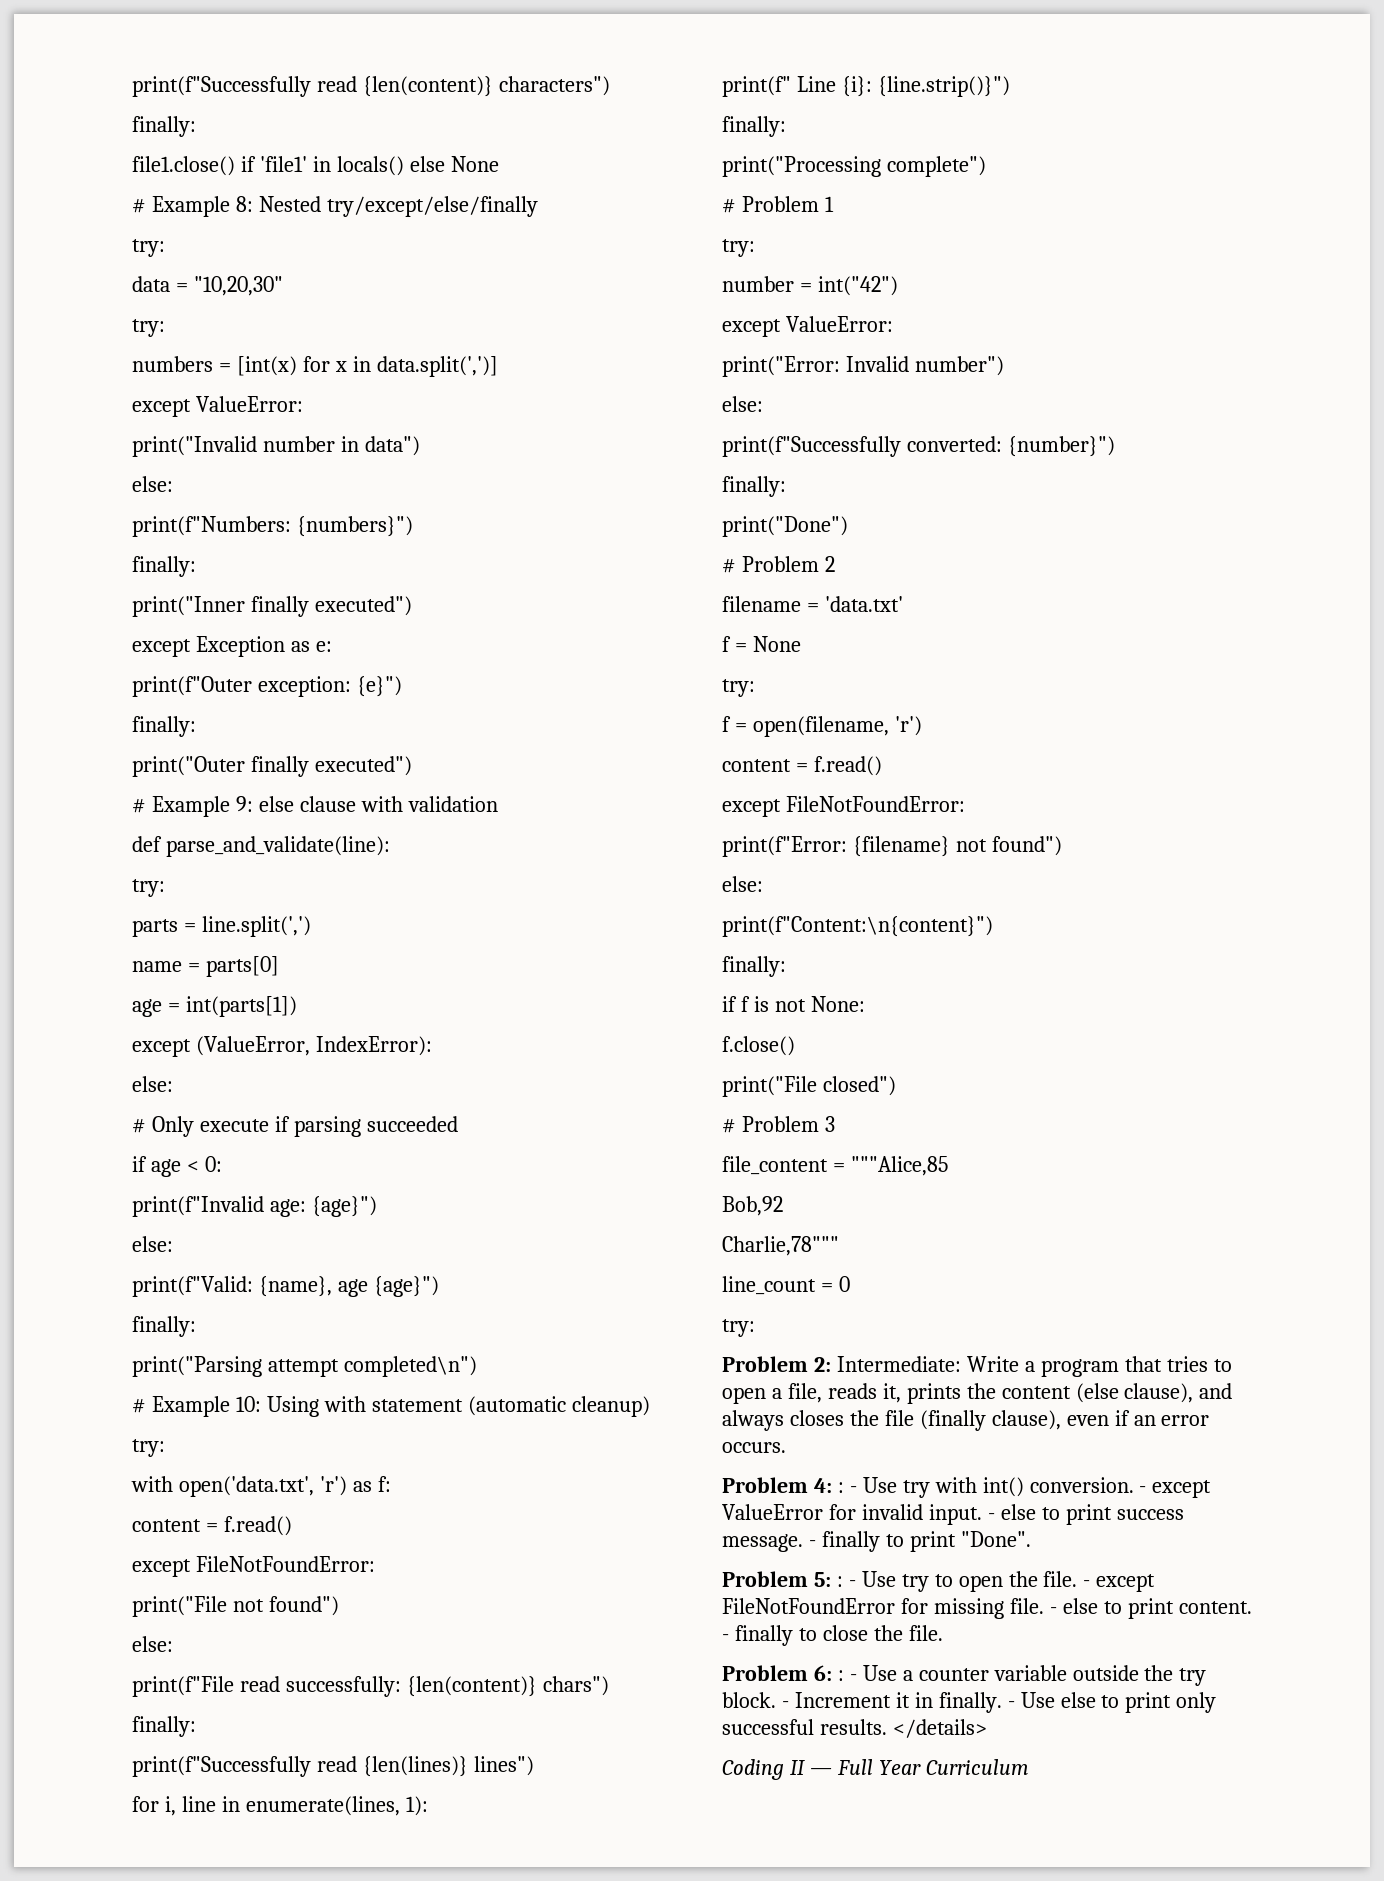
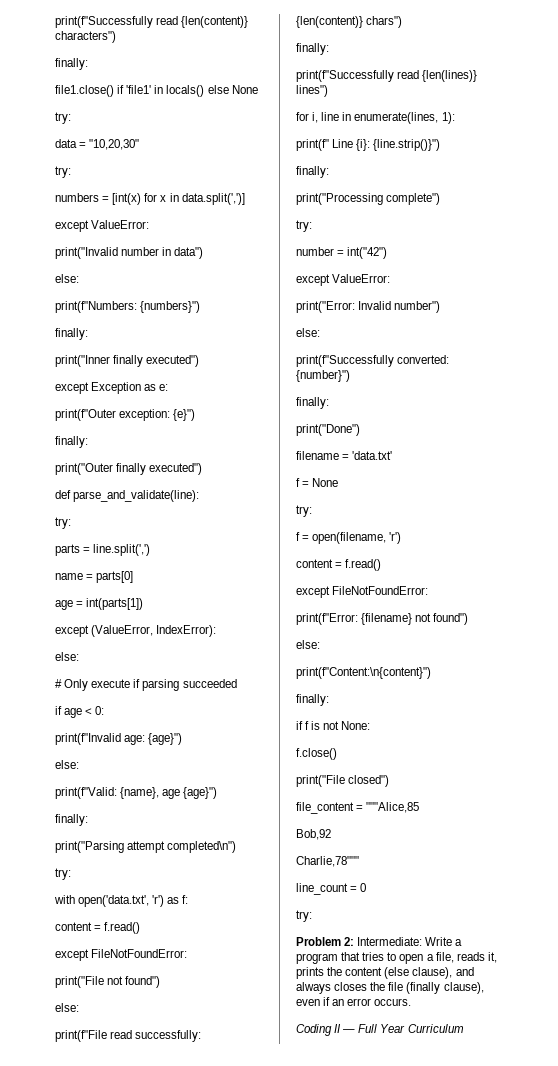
[132,196,538,217] // # Example 8: Nested try/except/else/finally -> (258, 89) none
[132,796,498,817] // # Example 9: else clause with validation -> (203, 469) none
[132,1396,650,1417] // # Example 10: Using with statement (automatic cleanup) -> (237, 847) none
[722,196,834,213] // # Problem 1 -> (441, 199) none
[722,556,835,573] // # Problem 2 -> (360, 430) none
[722,1116,835,1133] // # Problem 3 -> (390, 781) none
[722,1477,1212,1498] [722,1504,1184,1525] [722,1531,1031,1552] [722,1571,1156,1592] [722,1598,1252,1619] [722,1625,943,1646] [722,1665,1207,1686] [722,1692,1217,1713] [722,1719,987,1738] // Problem 4: : - Use try with int() conversion. - except ValueError for invalid input. - else to print success message. - finally to print "Done". // Problem 5: : - Use try to open the file. - except FileNotFoundError for missing file. - else to print content. - finally to close the file. // Problem 6: : - Use a counter variable outside the try block. - Increment it in finally. - Use else to print only successful results. </details> -> (412, 1002) none

